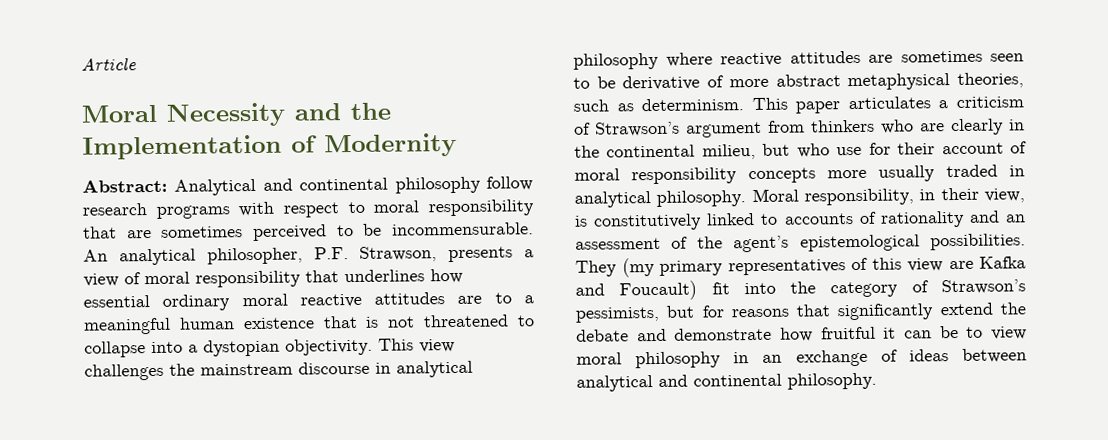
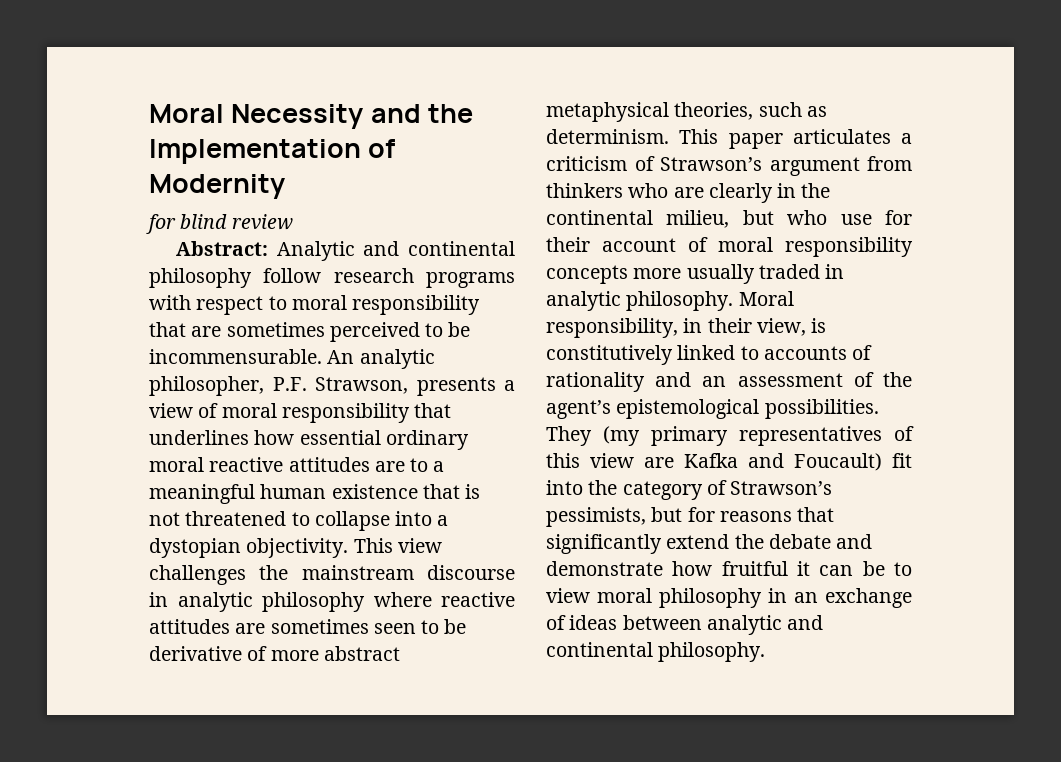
[81,57,137,71] Article // -> (149, 113) none
(457, 145) none -> [146,214,293,234] // for blind review
[174,178,257,196] Analytical -> [276,241,355,261] Analytic
[118,248,196,266] analytical -> [359,349,435,369] analytic
[396,360,473,378] analytical -> [177,592,253,612] analytic
[574,191,651,208] analytical -> [546,291,621,311] analytic
[576,375,653,392] analytical -> [706,615,782,635] analytic

